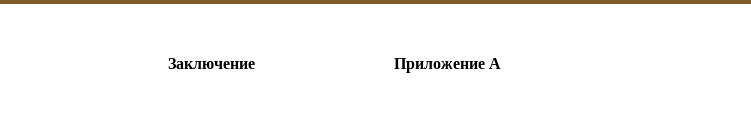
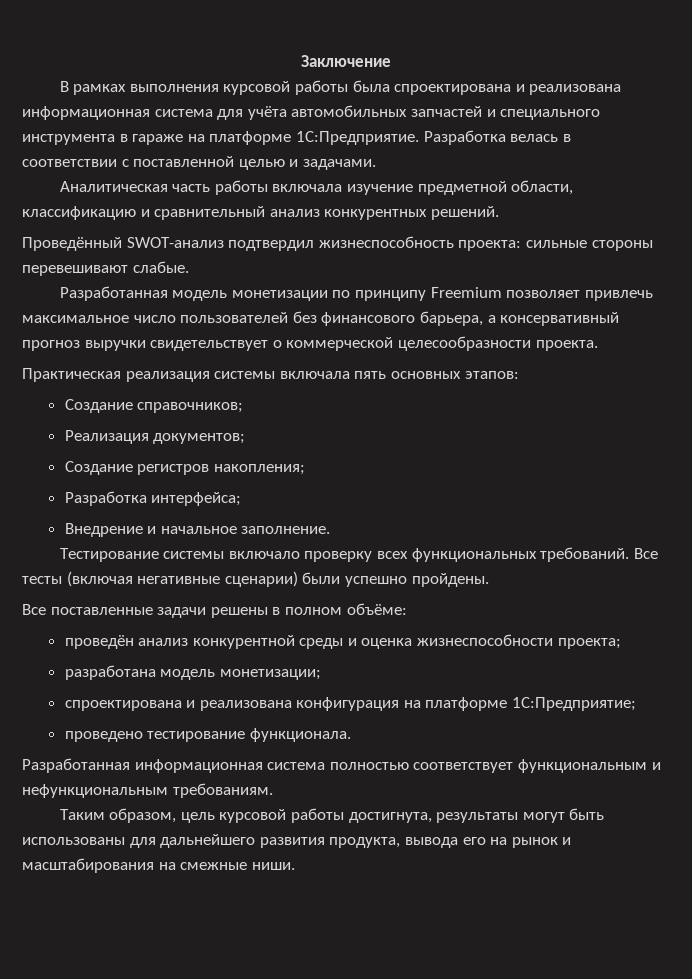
[394,58,502,73] Приложение А -> [59,80,622,95] [22,105,601,120] [22,130,571,145] [22,156,376,170] [59,180,574,195] [22,206,499,220] [22,236,653,251] [22,261,189,276] [59,286,653,301] [22,311,620,326] [22,336,598,351] [22,368,519,382] [64,399,244,413] [64,430,246,444] [64,461,305,475] [64,491,242,506] [64,523,331,537] [59,547,658,562] [22,571,489,587] [22,603,407,618] [64,634,621,649] [64,665,321,680] [64,697,637,711] [64,728,351,742] [22,758,661,773] [22,783,273,798] [59,808,605,823] [22,834,572,848] [22,858,295,873] В рамках выполнения курсовой работы была спроектирована и реализована информационная система для учёта автомобильных запчастей и специального инструмента в гараже на платформе 1С:Предприятие. Разработка велась в соответствии с поставленной целью и задачами. // Аналитическая часть работы включала изучение предметной области, классификацию и сравнительный анализ конкурентных решений. // Проведённый SWOT-анализ подтвердил жизнеспособность проекта: сильные стороны перевешивают слабые. // Разработанная модель монетизации по принципу Freemium позволяет привлечь максимальное число пользователей без финансового барьера, а консервативный прогноз выручки свидетельствует о коммерческой целесообразности проекта. // Практическая реализация системы включала пять основных этапов: // Создание справочников; // Реализация документов; // Создание регистров накопления; // Разработка интерфейса; // Внедрение и начальное заполнение. // Тестирование системы включало проверку всех функциональных требований. Все тесты (включая негативные сценарии) были успешно пройдены. // Все поставленные задачи решены в полном объёме: // проведён анализ конкурентной среды и оценка жизнеспособности проекта; // разработана модель монетизации; // спроектирована и реализована конфигурация на платформе 1С:Предприятие; // проведено тестирование функционала. // Разработанная информационная система полностью соответствует функциональным и нефункциональным требованиям. // Таким образом, цель курсовой работы достигнута, результаты могут быть использованы для дальнейшего развития продукта, вывода его на рынок и масштабирования на смежные ниши.

